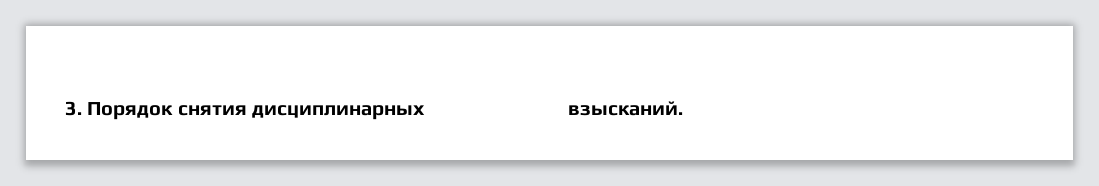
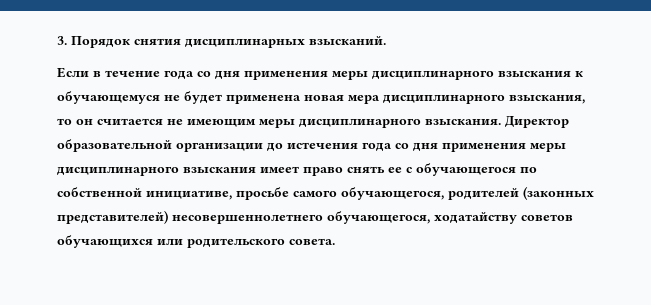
(683, 108) none -> [57,67,583,80] [57,91,585,104] [57,116,569,128] [57,139,566,152] [57,163,537,176] [57,186,594,200] [57,210,573,224] [57,235,335,248] // Если в течение года со дня применения меры дисциплинарного взыскания к обучающемуся не будет применена новая мера дисциплинарного взыскания, то он считается не имеющим меры дисциплинарного взыскания. Директор образовательной организации до истечения года со дня применения меры дисциплинарного взыскания имеет право снять ее с обучающегося по собственной инициативе, просьбе самого обучающегося, родителей (законных представителей) несовершеннолетнего обучающегося, ходатайству советов обучающихся или родительского совета.

